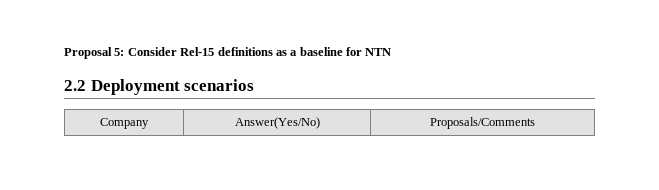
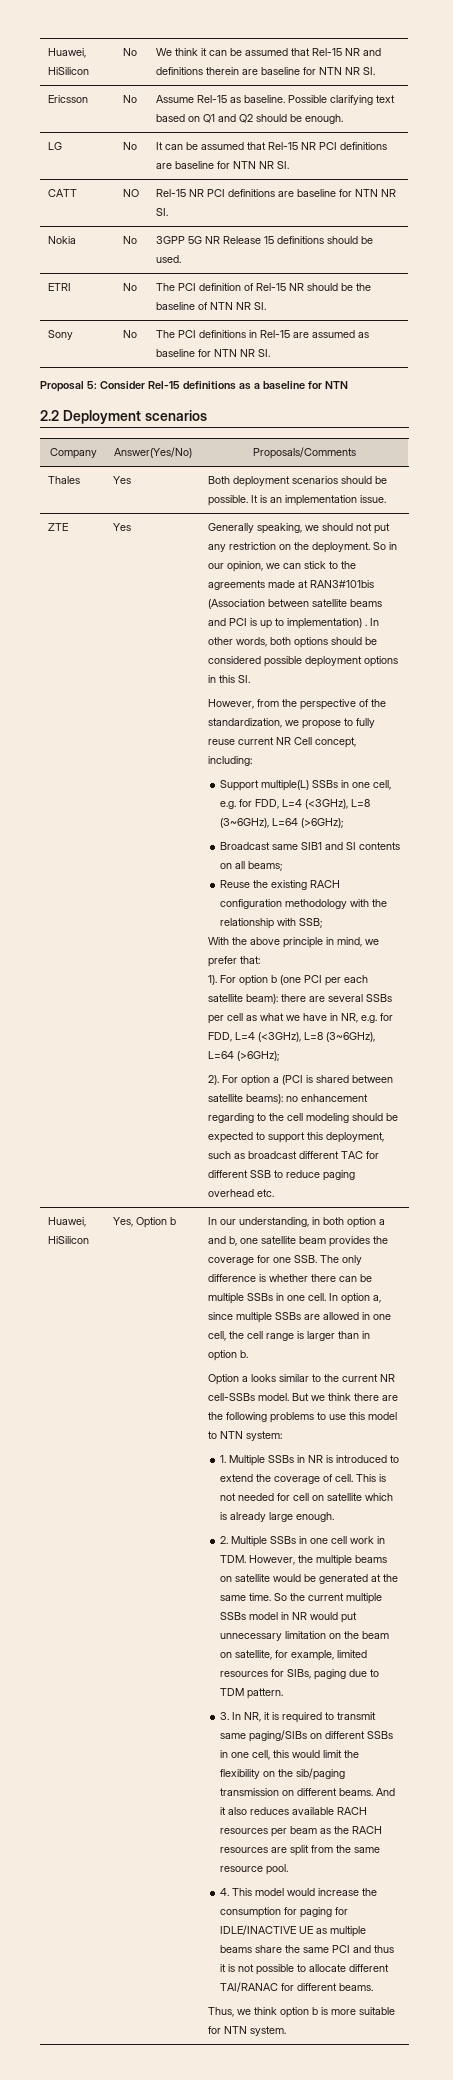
(64, 53) none -> [48,48,87,58] [48,67,90,75] [123,48,138,56] [156,48,382,56] [156,67,376,75] [48,95,89,103] [123,95,138,103] [156,95,396,105] [156,114,344,124] [48,142,63,150] [123,142,138,150] [156,142,388,150] [156,161,290,169] [48,189,78,197] [123,189,140,197] [156,189,397,197] [156,208,169,216] [48,236,77,244] [123,236,138,244] [156,236,374,244] [156,255,182,263] [48,283,72,291] [123,283,138,291] [156,283,372,291] [156,302,267,310] [48,330,74,340] [123,330,138,338] [156,330,370,338] [156,349,271,357] Huawei, HiSilicon | No | We think it can be assumed that Rel-15 NR and definitions therein are baseline for NTN NR SI. // Ericsson | No | Assume Rel-15 as baseline. Possible clarifying text based on Q1 and Q2 should be enough. // LG | No | It can be assumed that Rel-15 NR PCI definitions are baseline for NTN NR SI. // CATT | NO | Rel-15 NR PCI definitions are baseline for NTN NR SI. // Nokia | No | 3GPP 5G NR Release 15 definitions should be used. // ETRI | No | The PCI definition of Rel-15 NR should be the baseline of NTN NR SI. // Sony | No | The PCI definitions in Rel-15 are assumed as baseline for NTN NR SI. //
(535, 123) none -> [48,476,81,484] [113,476,132,484] [208,476,388,487] [208,495,387,506] [48,523,69,531] [113,523,132,531] [208,523,391,534] [208,542,398,553] [208,561,357,572] [208,580,375,590] [208,599,383,609] [208,618,380,629] [208,637,378,648] [208,656,399,667] [208,675,251,683] [208,699,387,710] [208,718,376,729] [208,737,357,748] [208,756,253,766] [220,780,392,791] [220,799,371,809] [220,818,344,828] [220,842,401,850] [220,861,283,871] [220,880,341,890] [220,899,388,909] [220,918,323,929] [208,937,380,948] [208,956,261,967] [208,975,369,986] [208,994,393,1004] [208,1013,394,1024] [208,1032,376,1042] [208,1051,280,1061] [208,1075,394,1086] [208,1094,369,1104] [208,1113,399,1123] [208,1132,385,1143] [208,1151,380,1159] [208,1170,356,1181] [208,1189,275,1197] [48,1217,87,1227] [48,1236,90,1244] [113,1217,177,1228] [208,1217,386,1228] [208,1236,389,1247] [208,1255,363,1265] [208,1274,373,1282] [208,1293,382,1304] [208,1312,392,1323] [208,1331,371,1341] [208,1350,249,1361] [208,1374,396,1385] [208,1393,399,1401] [208,1412,398,1423] [208,1431,283,1441] [220,1455,400,1466] [220,1474,387,1484] [220,1493,394,1501] [220,1512,335,1522] [220,1536,386,1547] [220,1555,388,1566] [220,1574,399,1584] [220,1593,383,1604] [220,1612,358,1623] [220,1631,390,1641] [220,1650,368,1661] [220,1669,380,1680] [220,1688,284,1699] [220,1712,377,1723] [220,1730,394,1742] [220,1750,360,1760] [220,1768,346,1780] [220,1788,396,1796] [220,1807,368,1815] [220,1826,383,1837] [220,1845,381,1856] [220,1864,289,1875] [220,1888,378,1896] [220,1907,349,1918] [220,1925,367,1937] [220,1945,395,1953] [220,1964,390,1975] [220,1982,374,1992] [208,2007,396,2018] [208,2026,287,2036] // Thales | Yes | Both deployment scenarios should be possible. It is an implementation issue. // ZTE | Yes | Generally speaking, we should not put any restriction on the deployment. So in our opinion, we can stick to the agreements made at RAN3#101bis (Association between satellite beams and PCI is up to implementation) . In other words, both options should be considered possible deployment options in this SI. // However, from the perspective of the standardization, we propose to fully reuse current NR Cell concept, including: // Support multiple(L) SSBs in one cell, e.g. for FDD, L=4 (<3GHz), L=8 (3~6GHz), L=64 (>6GHz); // Broadcast same SIB1 and SI contents on all beams; // Reuse the existing RACH configuration methodology with the relationship with SSB; // With the above principle in mind, we prefer that: // 1). For option b (one PCI per each satellite beam): there are several SSBs per cell as what we have in NR, e.g. for FDD, L=4 (<3GHz), L=8 (3~6GHz), L=64 (>6GHz); // 2). For option a (PCI is shared between satellite beams): no enhancement regarding to the cell modeling should be expected to support this deployment, such as broadcast different TAC for different SSB to reduce paging overhead etc. // Huawei, HiSilicon | Yes, Option b | In our understanding, in both option a and b, one satellite beam provides the coverage for one SSB. The only difference is whether there can be multiple SSBs in one cell. In option a, since multiple SSBs are allowed in one cell, the cell range is larger than in option b. // Option a looks similar to the current NR cell-SSBs model. But we think there are the following problems to use this model to NTN system: // 1. Multiple SSBs in NR is introduced to extend the coverage of cell. This is not needed for cell on satellite which is already large enough. // 2. Multiple SSBs in one cell work in TDM. However, the multiple beams on satellite would be generated at the same time. So the current multiple SSBs model in NR would put unnecessary limitation on the beam on satellite, for example, limited resources for SIBs, paging due to TDM pattern. // 3. In NR, it is required to transmit same paging/SIBs on different SSBs in one cell, this would limit the flexibility on the sib/paging transmission on different beams. And it also reduces available RACH resources per beam as the RACH resources are split from the same resource pool. // 4. This model would increase the consumption for paging for IDLE/INACTIVE UE as multiple beams share the same PCI and thus it is not possible to allocate different TAI/RANAC for different beams. // Thus, we think option b is more suitable for NTN system.

